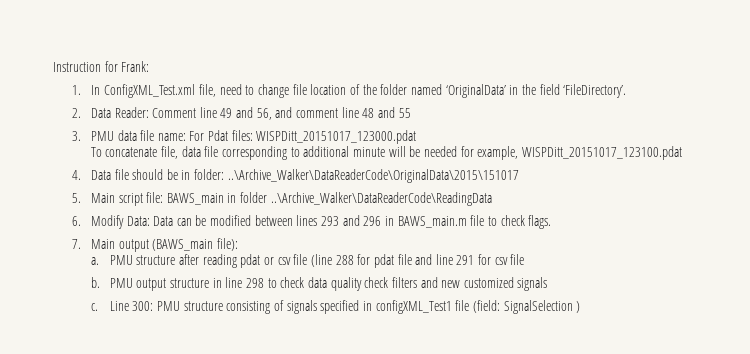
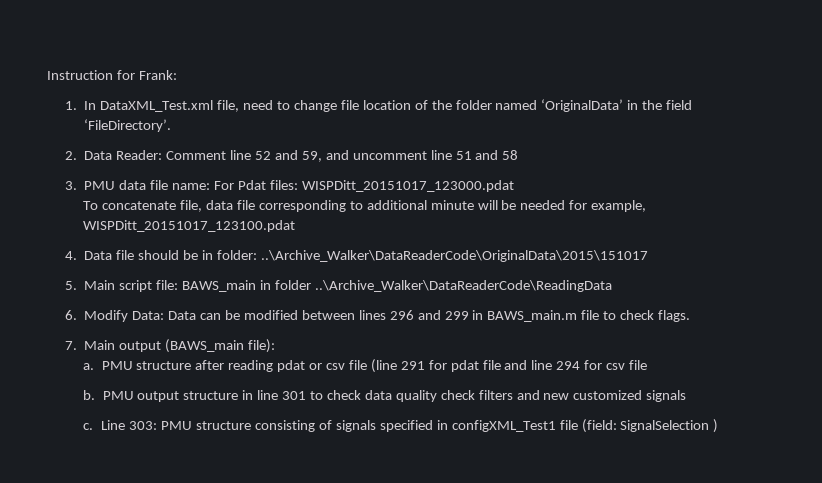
[103,84,196,98] ConfigXML_Test.xml -> [100,100,214,112] DataXML_Test.xml
[220,107,411,120] 49 and 56, and comment line 48 and 55 -> [255,150,519,162] 52 and 59, and uncomment line 51 and 58
[321,215,382,226] 293 and 296 -> [389,310,469,320] 296 and 299
[335,255,354,265] 288 -> [400,361,425,370] 291
[456,255,475,265] 291 -> [556,361,581,370] 294
[246,278,265,288] 298 -> [282,391,307,400] 301
[132,301,154,311] 300: -> [129,421,158,430] 303:

